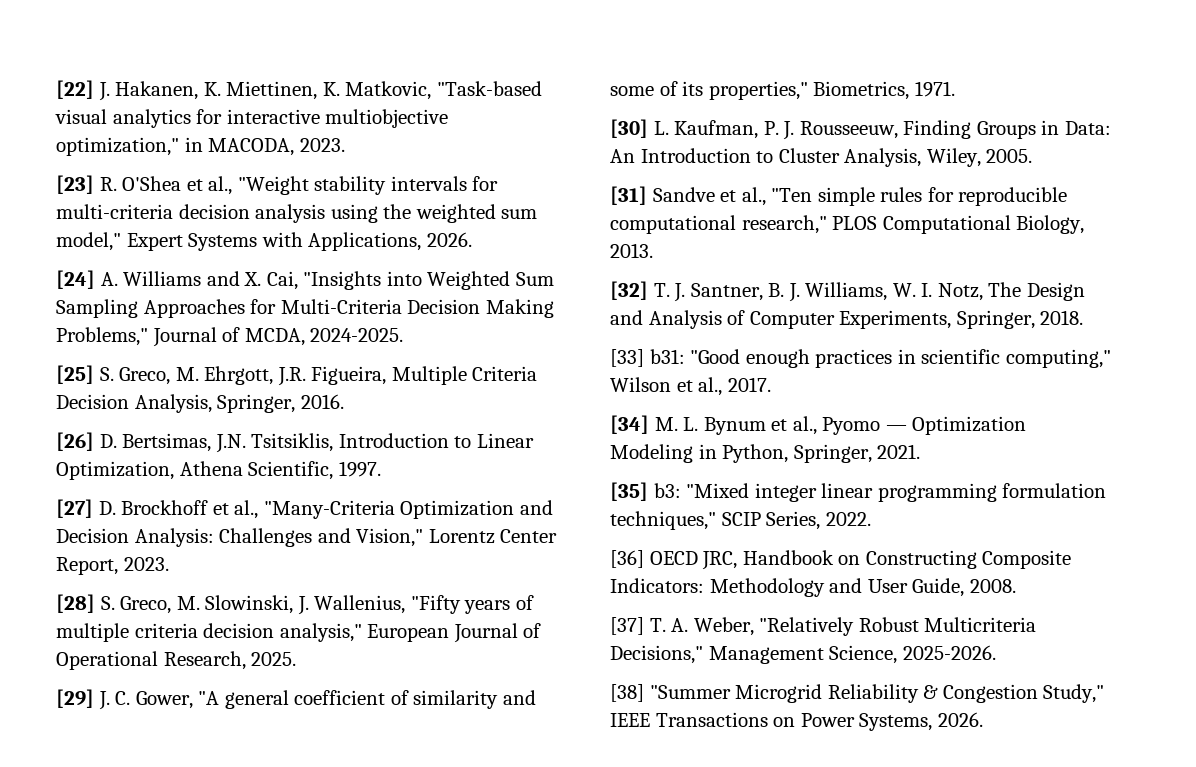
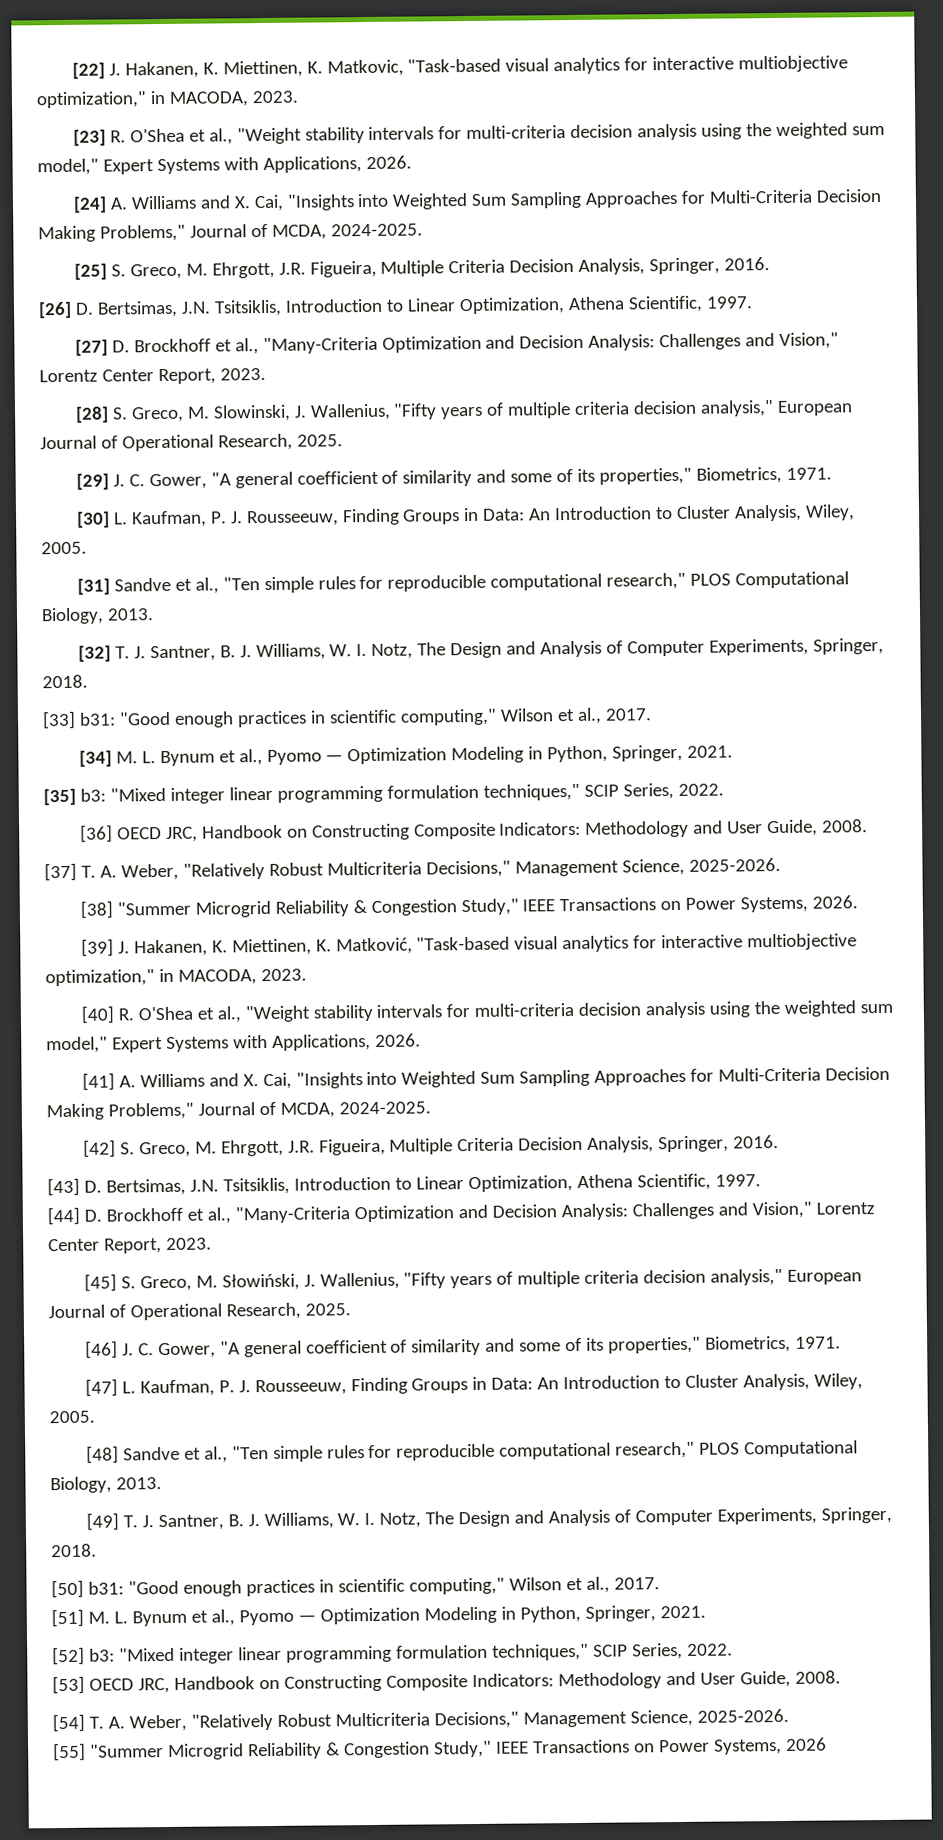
(983, 719) none -> [80,933,858,957] [45,968,307,987] [80,1000,894,1024] [46,1033,421,1054] [81,1066,891,1091] [46,1101,431,1121] [82,1135,780,1158] [47,1173,761,1197] [47,1201,875,1226] [48,1237,212,1254] [83,1268,863,1292] [48,1302,351,1321] [84,1335,842,1359] [84,1373,864,1397] [49,1410,95,1424] [85,1440,859,1464] [50,1476,162,1494] [85,1506,893,1531] [51,1543,97,1558] [51,1576,660,1599] [51,1605,706,1628] [52,1642,733,1666] [52,1670,841,1695] [52,1708,789,1733] [53,1737,827,1762] // [39] J. Hakanen, K. Miettinen, K. Matković, "Task-based visual analytics for interactive multiobjective optimization," in MACODA, 2023. // [40] R. O'Shea et al., "Weight stability intervals for multi-criteria decision analysis using the weighted sum model," Expert Systems with Applications, 2026. // [41] A. Williams and X. Cai, "Insights into Weighted Sum Sampling Approaches for Multi-Criteria Decision Making Problems," Journal of MCDA, 2024-2025. // [42] S. Greco, M. Ehrgott, J.R. Figueira, Multiple Criteria Decision Analysis, Springer, 2016. // [43] D. Bertsimas, J.N. Tsitsiklis, Introduction to Linear Optimization, Athena Scientific, 1997. // [44] D. Brockhoff et al., "Many-Criteria Optimization and Decision Analysis: Challenges and Vision," Lorentz Center Report, 2023. // [45] S. Greco, M. Słowiński, J. Wallenius, "Fifty years of multiple criteria decision analysis," European Journal of Operational Research, 2025. // [46] J. C. Gower, "A general coefficient of similarity and some of its properties," Biometrics, 1971. // [47] L. Kaufman, P. J. Rousseeuw, Finding Groups in Data: An Introduction to Cluster Analysis, Wiley, 2005. // [48] Sandve et al., "Ten simple rules for reproducible computational research," PLOS Computational Biology, 2013. // [49] T. J. Santner, B. J. Williams, W. I. Notz, The Design and Analysis of Computer Experiments, Springer, 2018. // [50] b31: "Good enough practices in scientific computing," Wilson et al., 2017. // [51] M. L. Bynum et al., Pyomo — Optimization Modeling in Python, Springer, 2021. // [52] b3: "Mixed integer linear programming formulation techniques," SCIP Series, 2022. // [53] OECD JRC, Handbook on Constructing Composite Indicators: Methodology and User Guide, 2008. // [54] T. A. Weber, "Relatively Robust Multicriteria Decisions," Management Science, 2025-2026. // [55] "Summer Microgrid Reliability & Congestion Study," IEEE Transactions on Power Systems, 2026

